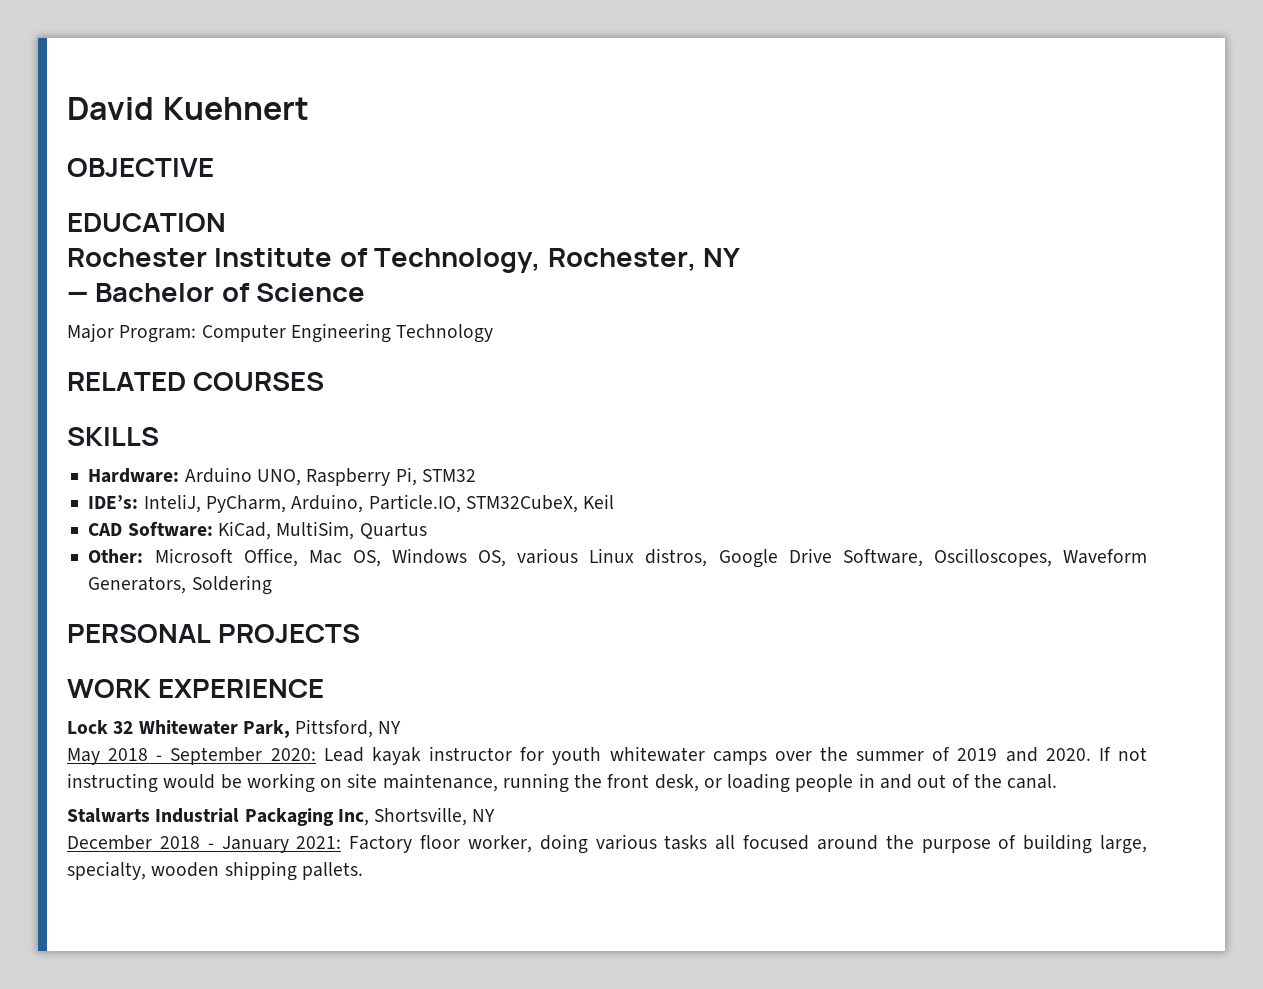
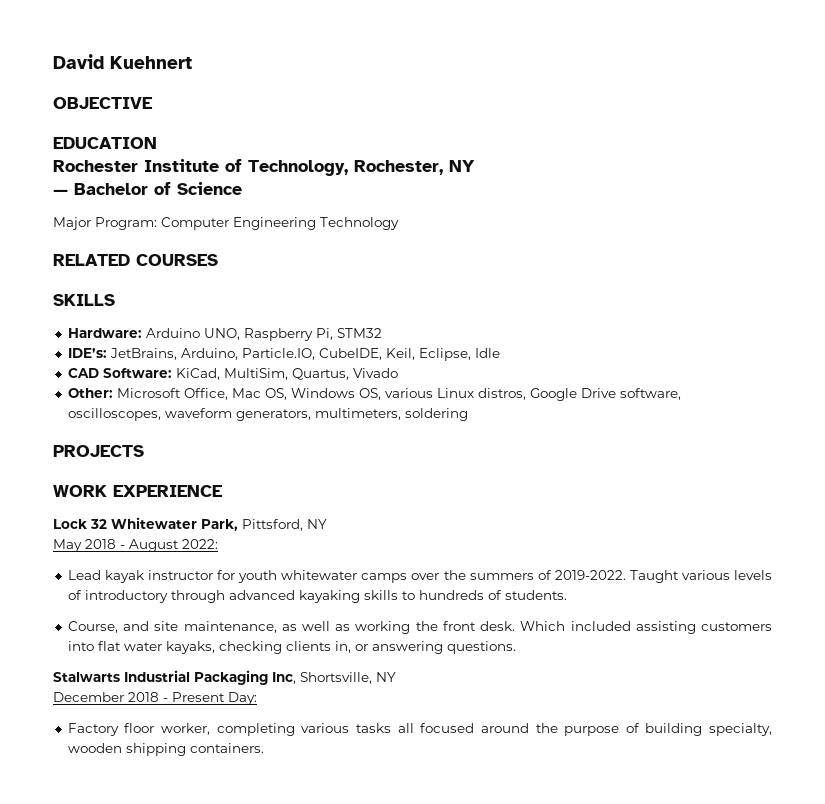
[143,494,615,513] InteliJ, PyCharm, Arduino, Particle.IO, STM32CubeX, Keil -> [109,348,500,361] JetBrains, Arduino, Particle.IO, CubeIDE, Keil, Eclipse, Idle
[359,522,427,539] Quartus -> [291,368,398,380] Quartus, Vivado
[842,548,1147,567] [88,575,272,595] [67,624,211,643] Software, Oscilloscopes, Waveform Generators, Soldering // PERSONAL -> [619,388,681,400] [67,408,468,421] software, oscilloscopes, waveform generators, multimeters, soldering //
[170,747,316,765] September 2020: -> [129,539,218,552] August 2022: //
[856,747,1147,762] [67,773,1058,793] summer of 2019 and 2020. If not instructing would be working on site maintenance, running the front desk, or loading people in and out of the canal. -> [469,570,772,583] [67,590,567,603] [67,621,773,634] [67,641,516,654] summers of 2019-2022. Taught various levels of introductory through advanced kayaking skills to hundreds of students. // Course, and site maintenance, as well as working the front desk. Which included assisting customers into flat water kayaks, checking clients in, or answering questions.
[221,836,342,853] January 2021: -> [172,692,257,705] Present Day: //
[539,834,588,854] doing -> [216,723,295,736] completing
[1100,835,1148,854] large, -> (703, 729) none
[301,862,363,880] pallets. -> [189,743,264,753] containers.

